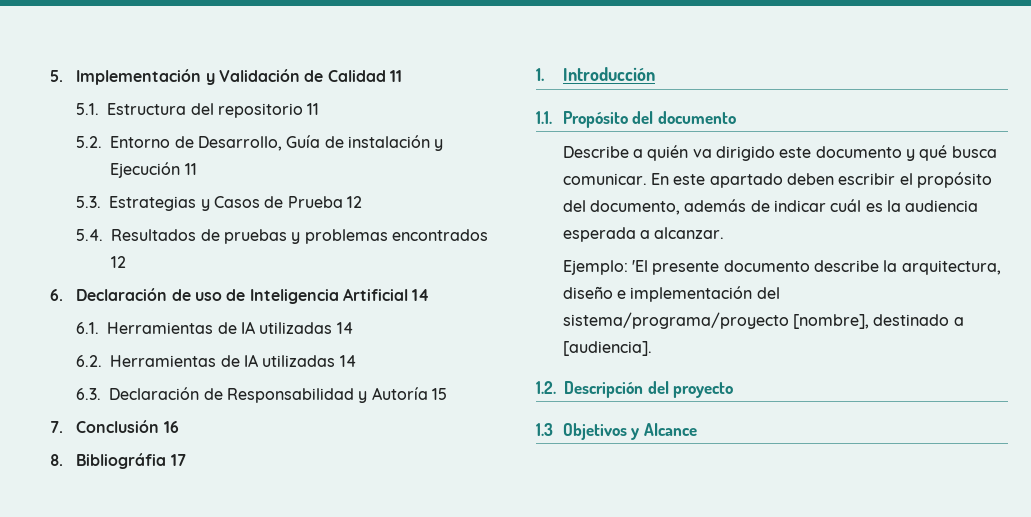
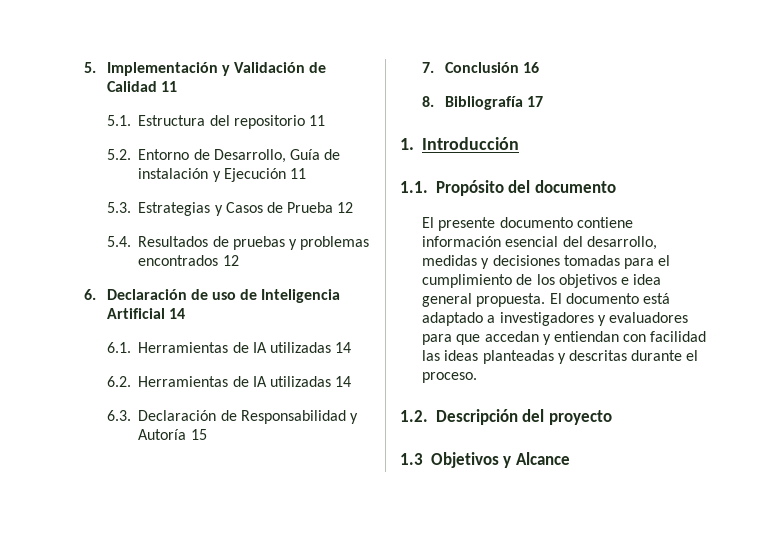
[76,453,167,469] Bibliográfia -> [444,96,523,110] Bibliografía
[562,145,997,161] [562,172,992,188] [562,199,979,215] [562,227,725,242] [562,260,1001,275] [562,286,780,302] [562,312,964,329] [562,341,652,356] Describe a quién va dirigido este documento y qué busca comunicar. En este apartado deben escribir el propósito del documento, además de indicar cuál es la audiencia esperada a alcanzar. // Ejemplo: 'El presente documento describe la arquitectura, diseño e implementación del sistema/programa/proyecto [nombre], destinado a [audiencia]. -> [422,217,633,231] [422,236,657,250] [422,255,671,269] [422,274,662,288] [422,293,671,307] [422,312,689,326] [422,331,707,345] [422,350,699,364] [422,372,478,383] El presente documento contiene información esencial del desarrollo, medidas y decisiones tomadas para el cumplimiento de los objetivos e idea general propuesta. El documento está adaptado a investigadores y evaluadores para que accedan y entiendan con facilidad las ideas planteadas y descritas durante el proceso.

